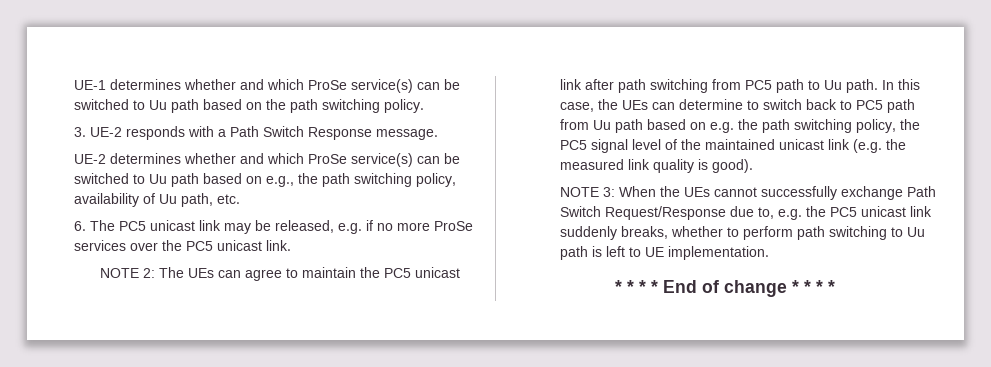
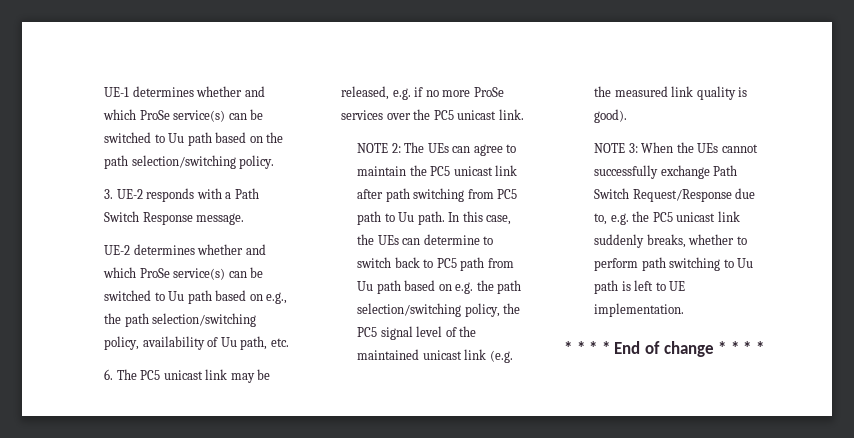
[321,99,380,113] switching -> [131,155,236,169] selection/switching
[353,173,412,187] switching -> [152,313,257,327] selection/switching
[794,119,853,133] switching -> [357,303,462,317] selection/switching

